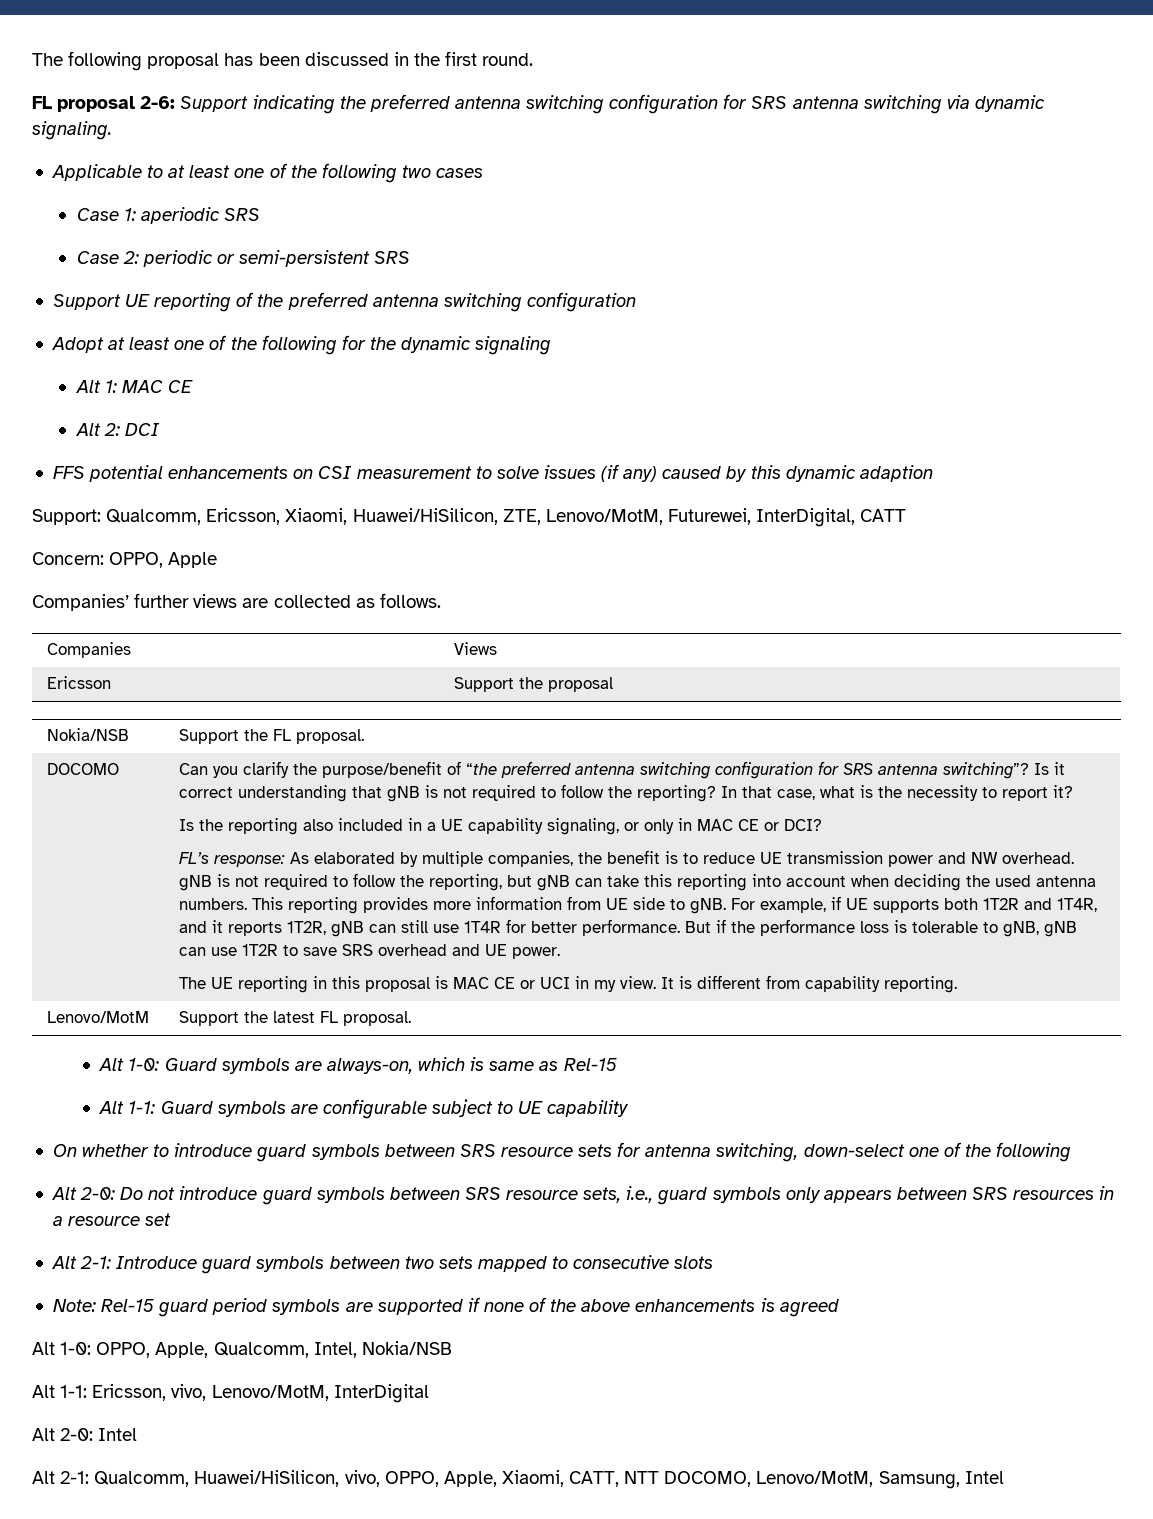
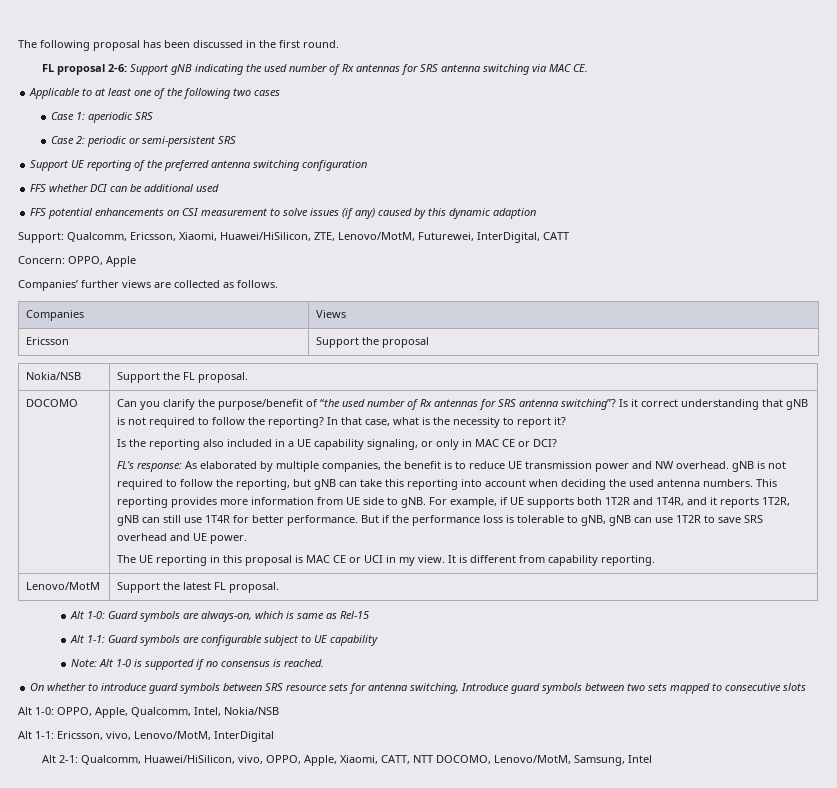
(249, 104) none -> [170,64,192,75] gNB
[369,94,719,114] preferred antenna switching configuration -> [263,64,400,75] used number of Rx antennas
[974,95,1045,112] [32,121,112,140] dynamic signaling. -> [548,64,588,72] MAC CE.
[51,335,552,355] [75,380,193,393] [75,423,160,436] Adopt at least one of the following for the dynamic signaling // Alt 1: MAC CE // Alt 2: DCI -> [30,184,220,192] FFS whether DCI can be additional used
[500,761,813,779] preferred antenna switching configuration -> [342,399,479,410] used number of Rx antennas
(630, 1108) none -> [71,659,325,670] // Note: Alt 1-0 is supported if no consensus is reached.
[803,1142,1072,1162] [51,1186,1115,1205] [52,1213,172,1226] [51,1256,112,1269] down-select one of the following // Alt 2-0: Do not introduce guard symbols between SRS resource sets, i.e., guard symbols only appears between SRS resources in a resource set // Alt 2-1: -> (460, 688) none
[52,1297,839,1317] // Note: Rel-15 guard period symbols are supported if none of the above enhancements is agreed -> (807, 687) none
[32,1428,138,1441] // Alt 2-0: Intel -> (274, 736) none

